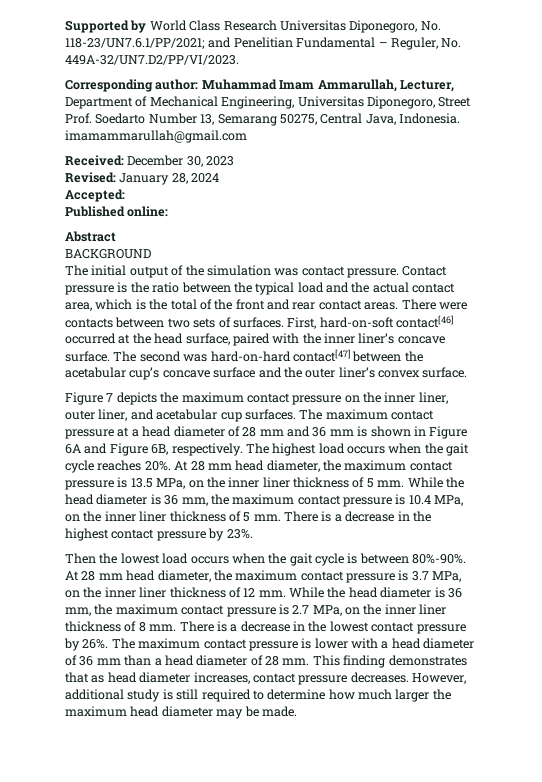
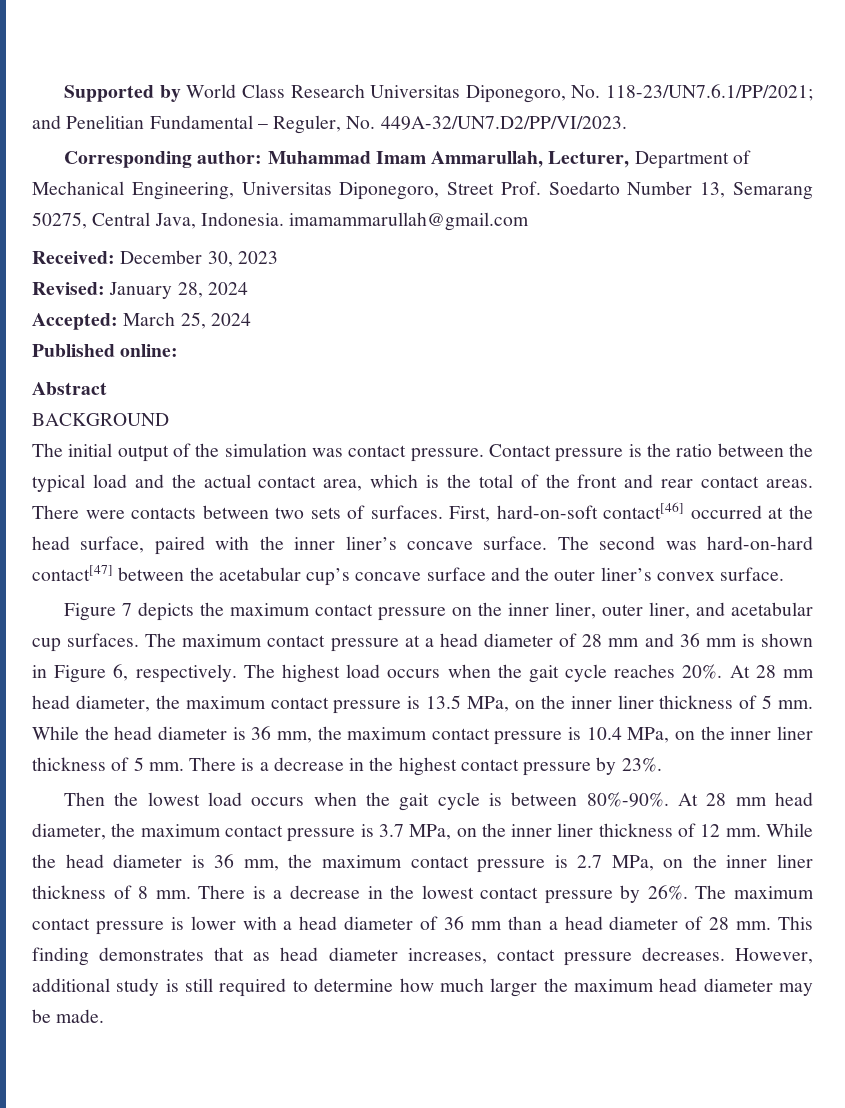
(125, 195) none -> [123,312,251,329] March 25, 2024
[65,443,169,456] 6A and Figure 6B, -> [113,664,129,681] 6,

